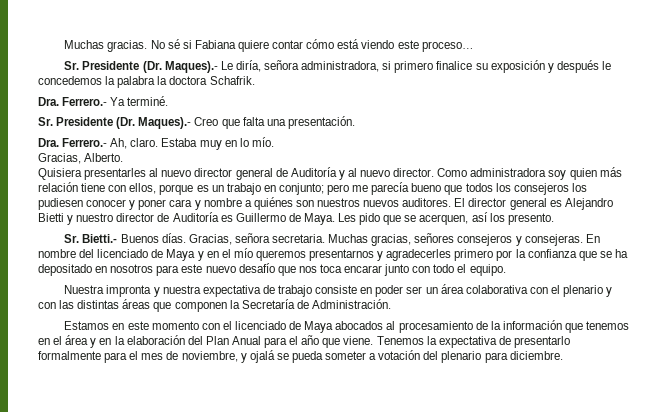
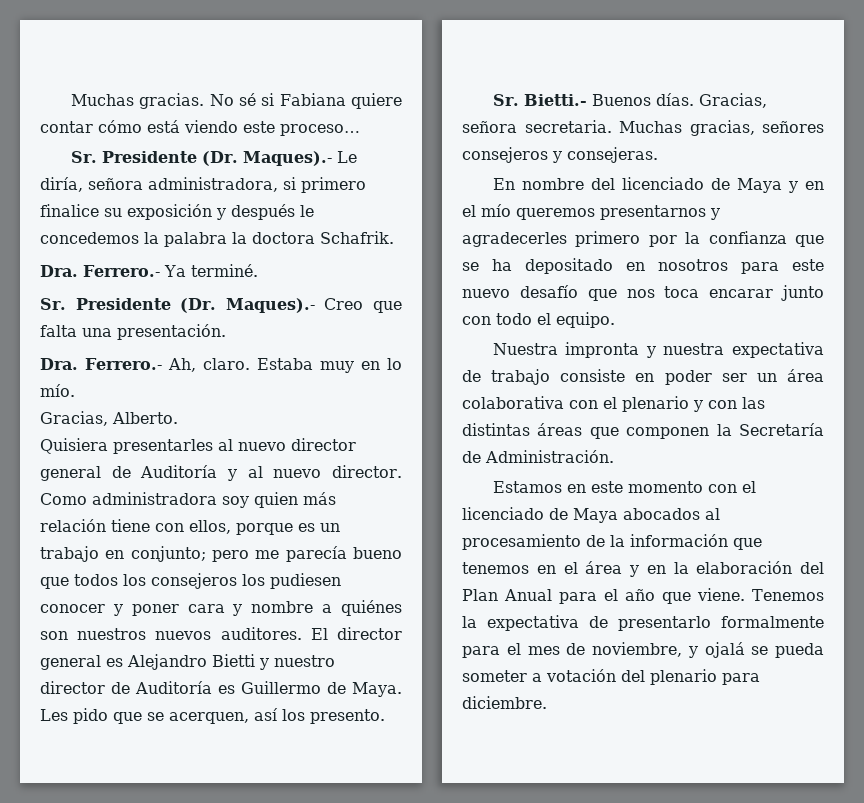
(583, 240) none -> (658, 155) //

